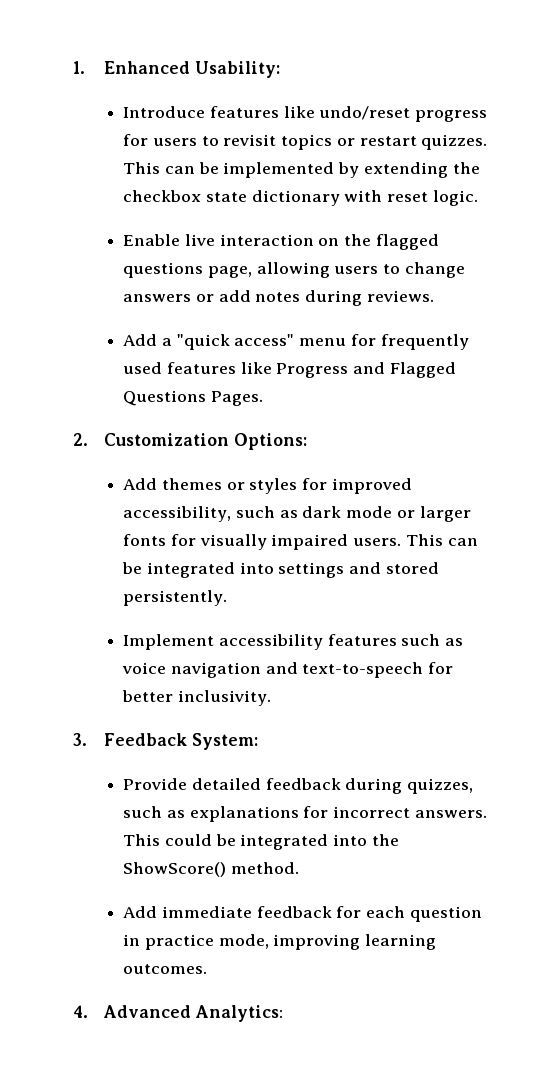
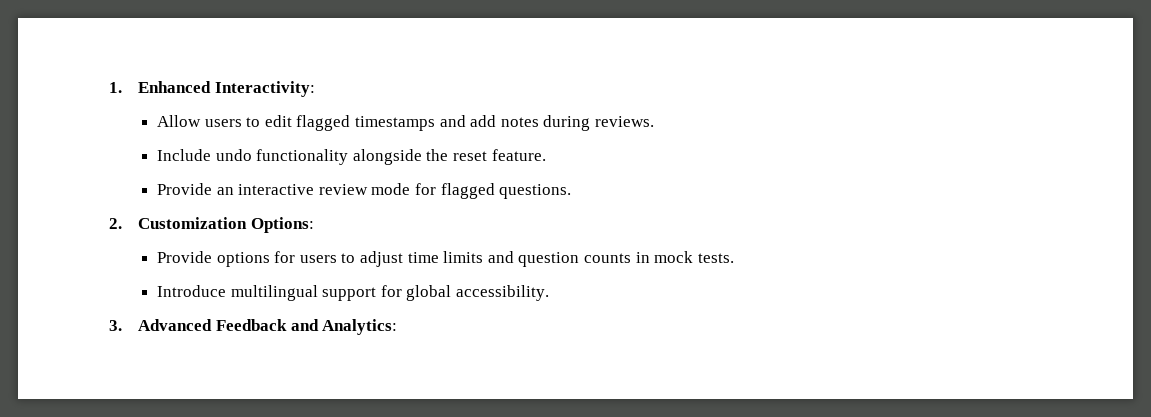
[194,61,280,78] [123,106,488,122] [123,134,488,150] [123,162,480,178] [123,190,478,206] [123,234,439,250] [123,262,465,278] [123,290,434,306] [123,334,469,350] [123,362,456,378] [123,390,263,406] [73,433,307,450] [123,478,412,494] [123,506,471,522] [123,534,478,550] [122,562,439,578] [123,590,228,606] [123,634,464,650] [122,662,454,678] [122,690,271,706] [73,733,258,750] [123,778,474,794] [123,806,487,822] [123,834,399,850] [123,862,299,877] [123,906,482,922] [123,934,437,950] [123,964,208,974] [73,1005,192,1018] Usability: // Introduce features like undo/reset progress for users to revisit topics or restart quizzes. This can be implemented by extending the checkbox state dictionary with reset logic. // Enable live interaction on the flagged questions page, allowing users to change answers or add notes during reviews. // Add a "quick access" menu for frequently used features like Progress and Flagged Questions Pages. // 2. Customization Options: // Add themes or styles for improved accessibility, such as dark mode or larger fonts for visually impaired users. This can be integrated into settings and stored persistently. // Implement accessibility features such as voice navigation and text-to-speech for better inclusivity. // 3. Feedback System: // Provide detailed feedback during quizzes, such as explanations for incorrect answers. This could be integrated into the ShowScore() method. // Add immediate feedback for each question in practice mode, improving learning outcomes. // 4. Advanced -> [214,81,315,97] [157,115,654,131] [157,149,546,165] [157,183,572,199] [108,217,314,233] [157,251,734,267] [157,285,549,301] [108,319,319,331] Interactivity: // Allow users to edit flagged timestamps and add notes during reviews. // Include undo functionality alongside the reset feature. // Provide an interactive review mode for flagged questions. // 2. Customization Options: // Provide options for users to adjust time limits and question counts in mock tests. // Introduce multilingual support for global accessibility. // 3. Advanced Feedback and

